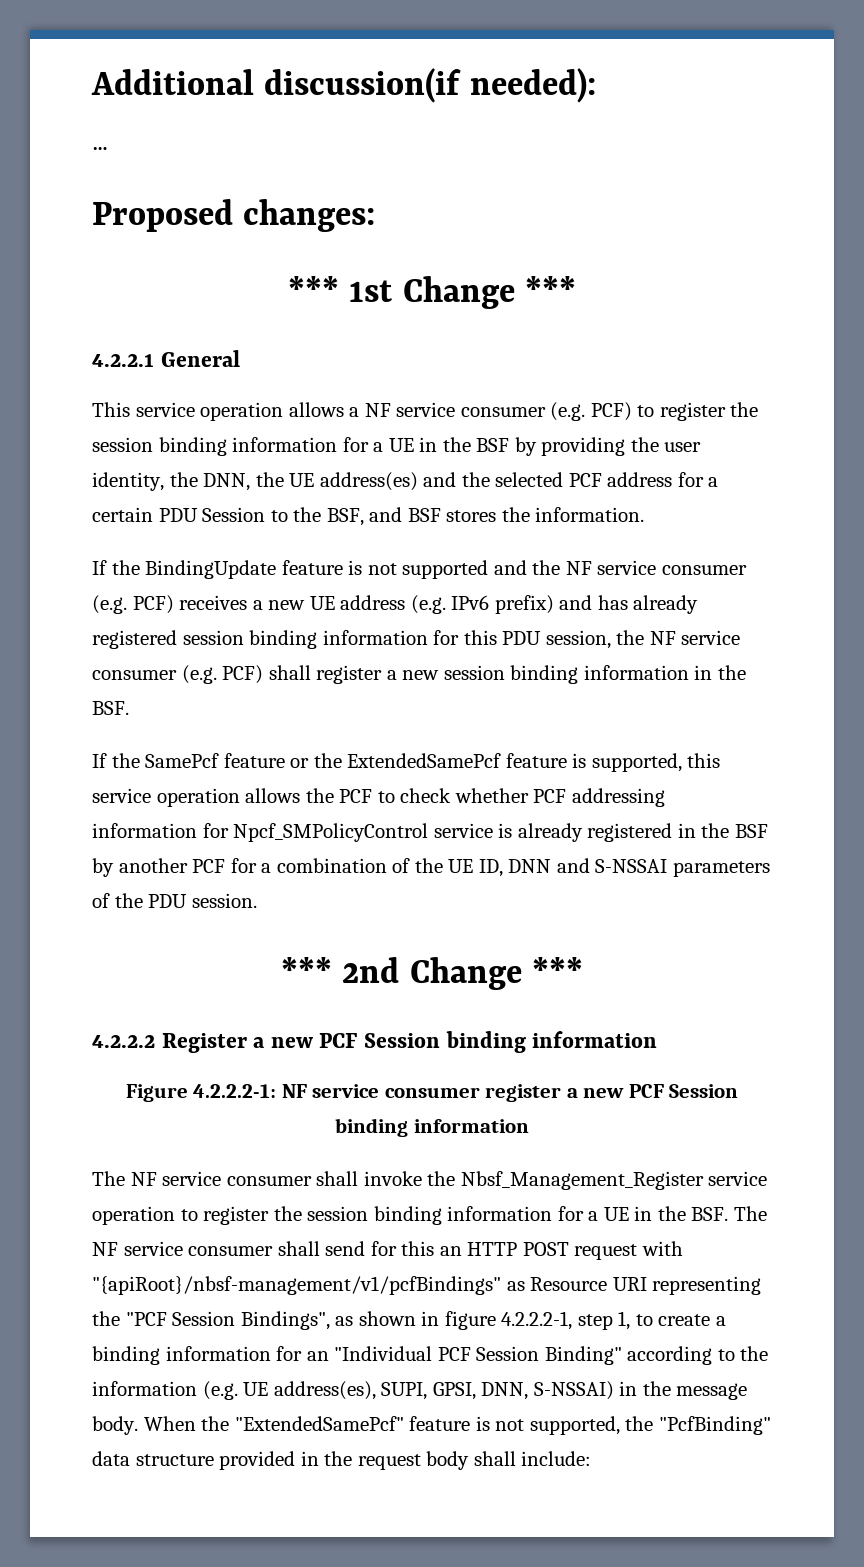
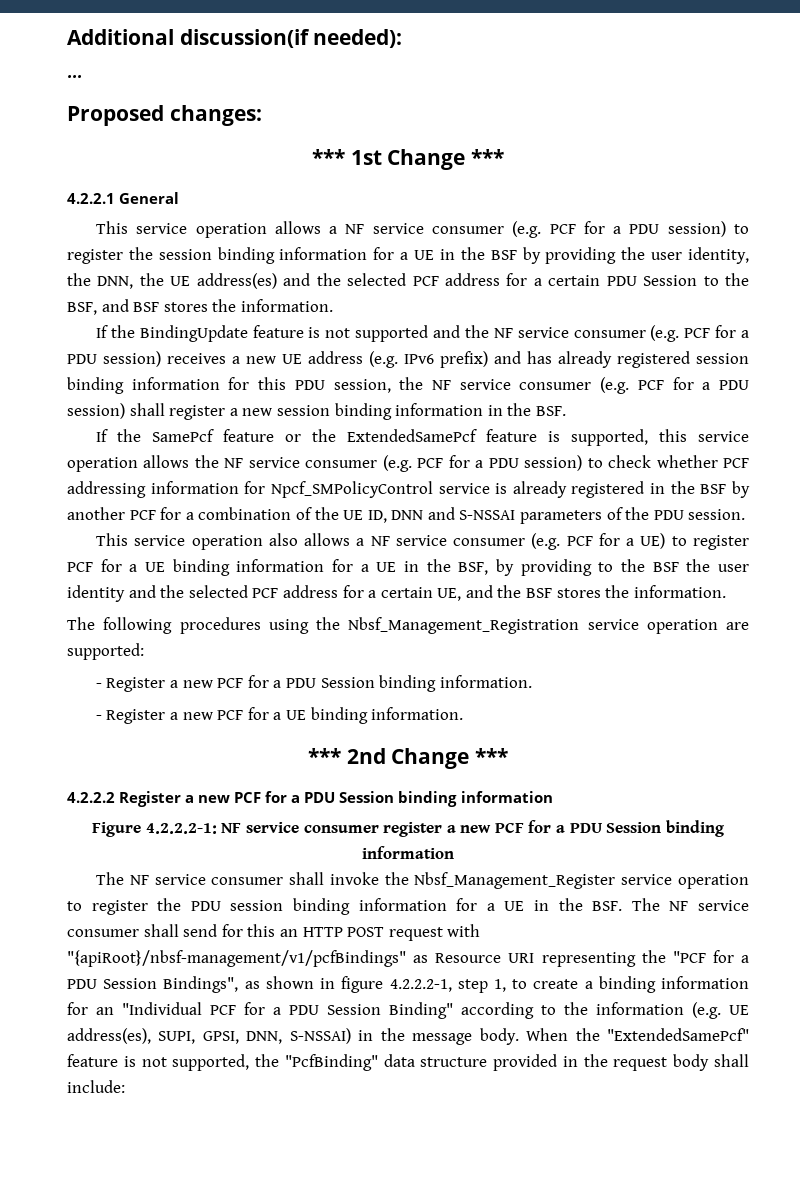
[590,402,632,421] PCF) -> [549,221,726,237] PCF for a PDU session)
[132,595,174,614] PCF) -> [684,325,749,338] [67,351,161,367] PCF for a PDU session)
[222,665,264,684] PCF) -> [637,377,749,390] [67,403,125,419] PCF for a PDU session)
[339,789,373,803] PCF -> [224,455,583,472] NF service consumer (e.g. PCF for a PDU session)
(257, 900) none -> [95,533,749,550] [67,559,749,576] [67,585,726,602] [67,617,749,634] [67,643,144,660] [95,675,532,692] [95,707,464,724] // This service operation also allows a NF service consumer (e.g. PCF for a UE) to register PCF for a UE binding information for a UE in the BSF, by providing to the BSF the user identity and the selected PCF address for a certain UE, and the BSF stores the information. // The following procedures using the Nbsf_Management_Registration service operation are supported: // - Register a new PCF for a PDU Session binding information. // - Register a new PCF for a UE binding information.
(358, 1040) none -> [265,791,336,803] for a PDU
(664, 1091) none -> [528,820,602,833] for a PDU
(302, 1213) none -> [190,901,221,911] PDU
(167, 1319) none -> [712,950,749,963] [67,979,97,989] for a PDU
(471, 1354) none -> [244,1002,319,1015] for a PDU

